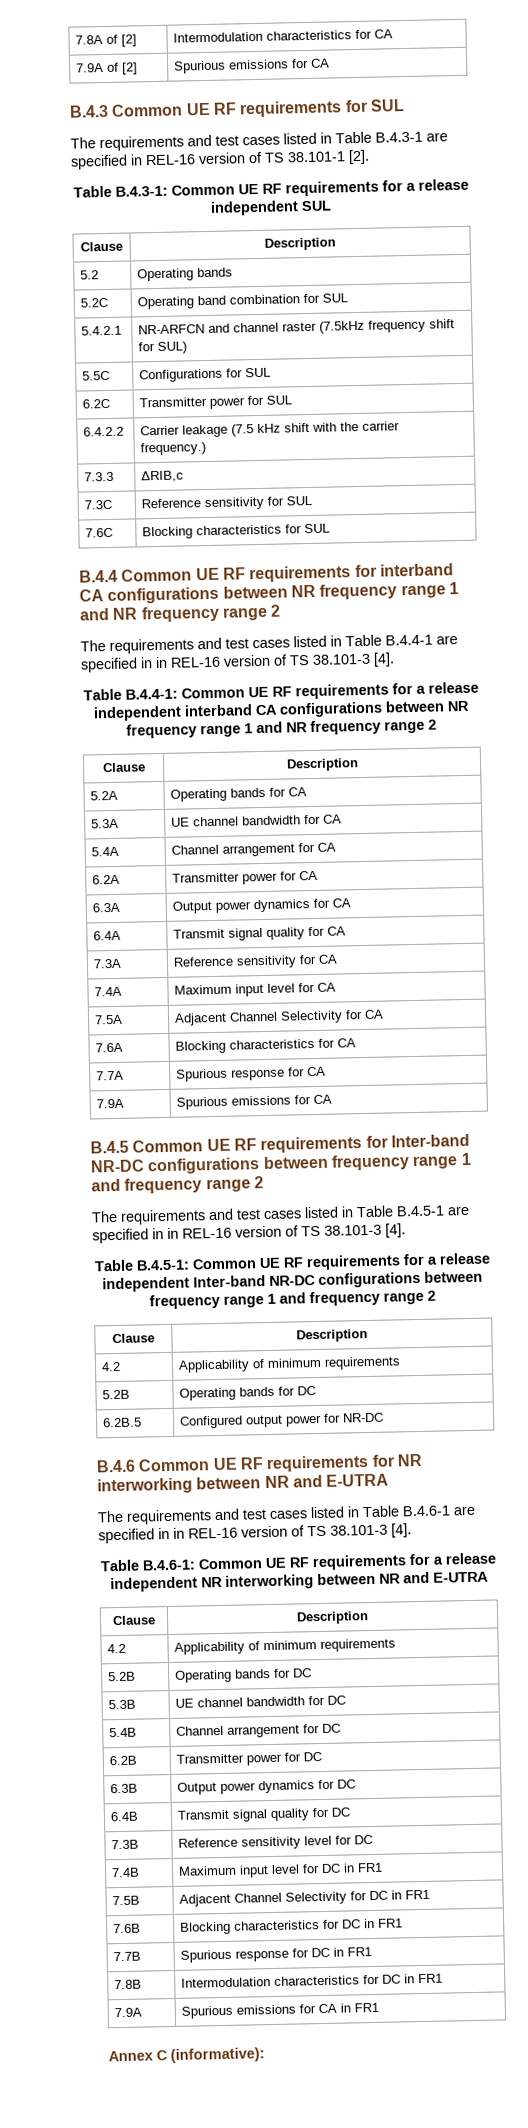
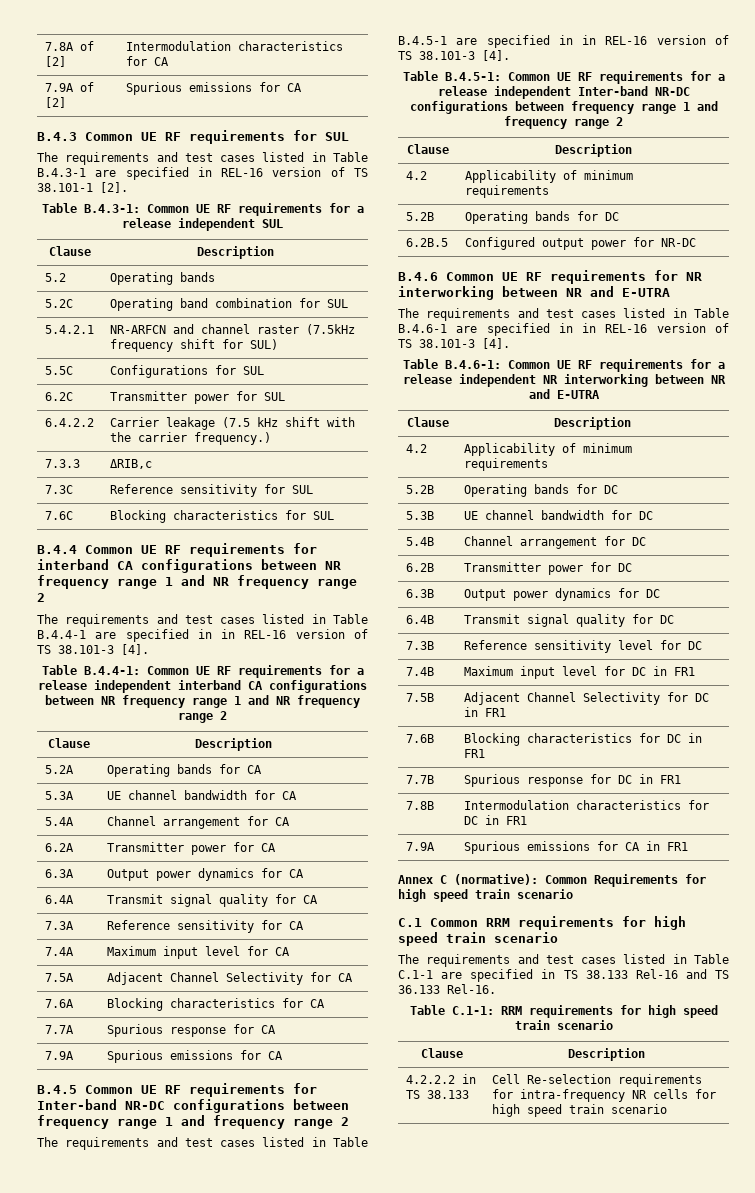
[170,2047,265,2064] (informative): -> [454,874,706,887] [398,889,573,902] [398,916,686,930] [398,932,558,946] [398,954,729,967] [398,969,729,982] [398,984,496,994] [409,1005,718,1018] [514,1020,613,1030] [420,1048,463,1058] [568,1048,645,1061] [405,1074,476,1084] [405,1090,469,1099] [491,1074,702,1087] [491,1089,716,1102] [491,1104,667,1117] (normative): Common Requirements for high speed train scenario // C.1 Common RRM requirements for high speed train scenario // The requirements and test cases listed in Table C.1-1 are specified in TS 38.133 Rel-16 and TS 36.133 Rel-16. // Table C.1-1: RRM requirements for high speed train scenario // Clause | Description // 4.2.2.2 in TS 38.133 | Cell Re-selection requirements for intra-frequency NR cells for high speed train scenario

